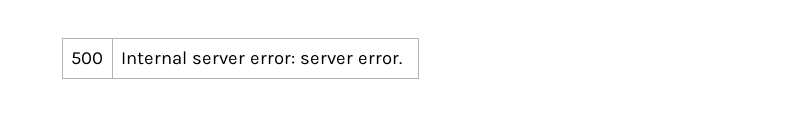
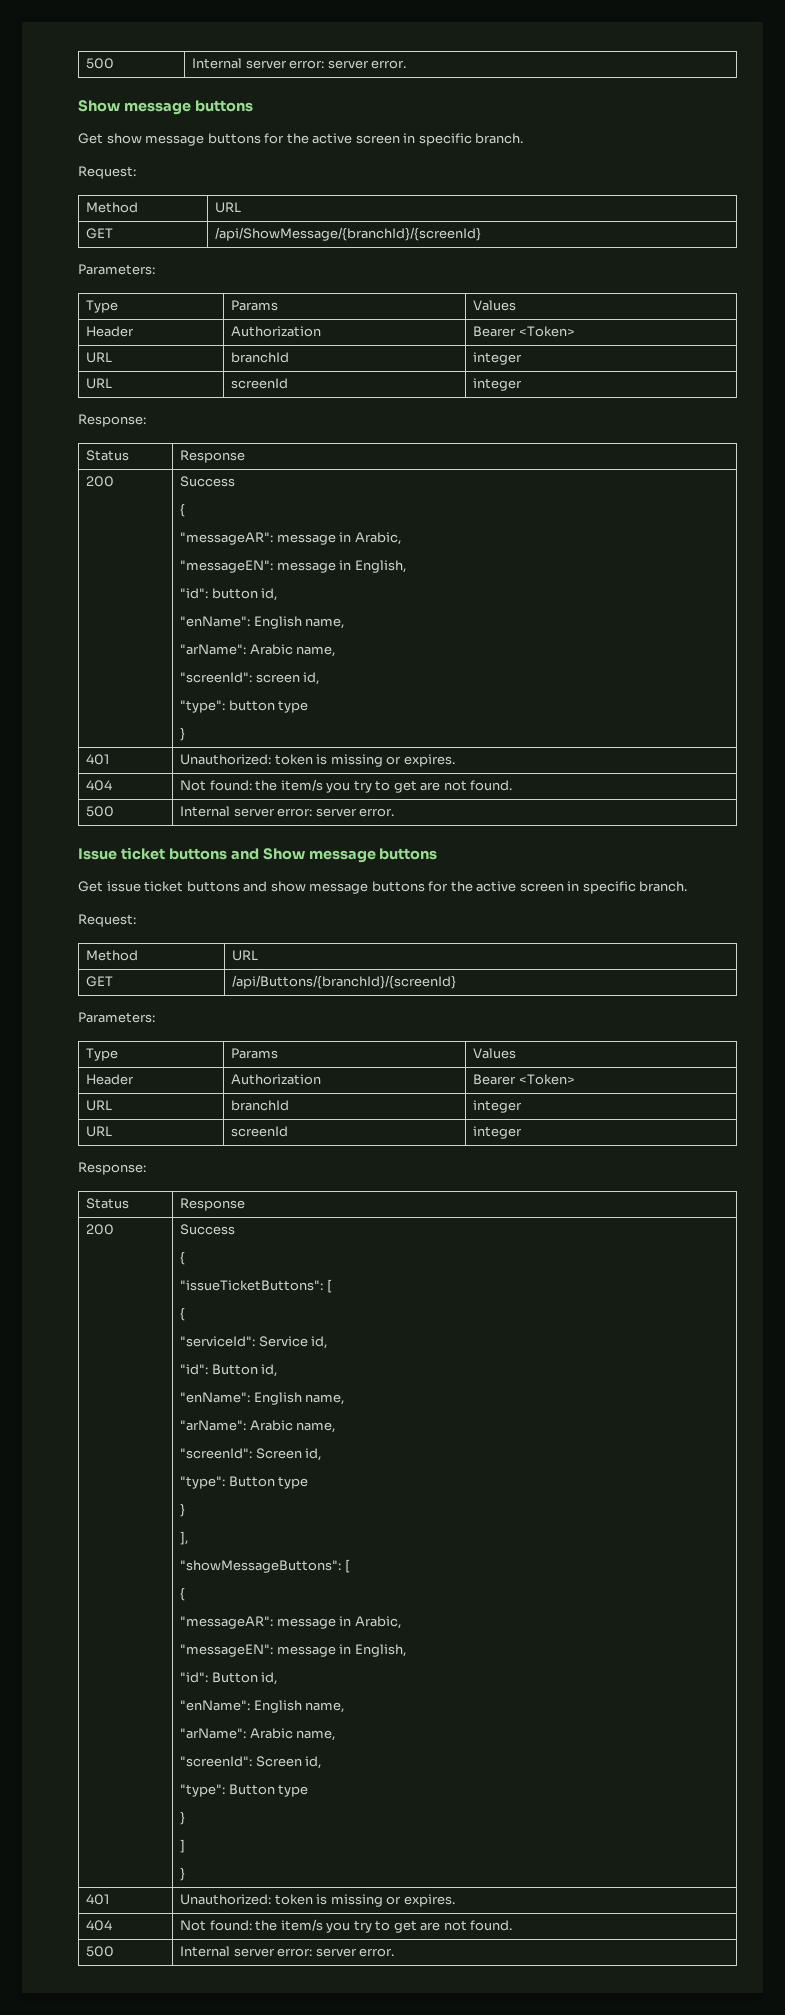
[70,52,103,65] [120,51,402,65] 500 | Internal server error: server error. -> [86,58,115,69] [192,58,407,69] [78,100,253,115] [78,133,524,146] [78,166,136,179] [86,202,139,213] [215,202,242,213] [86,228,114,239] [215,227,482,241] [78,264,155,275] [86,300,119,313] [231,300,279,311] [473,300,517,311] [86,326,135,337] [231,326,322,337] [473,326,575,337] [86,352,113,363] [231,352,290,363] [473,352,523,365] [86,378,113,389] [231,378,289,389] [473,378,523,391] [78,414,146,427] [86,450,130,461] [180,450,246,463] [86,476,115,487] [180,476,236,487] [180,503,186,517] [180,532,401,545] [180,560,406,573] [180,588,278,601] [180,616,345,629] [180,644,336,657] [180,672,320,685] [180,700,309,713] [180,727,186,741] [86,754,110,765] [180,754,455,767] [86,780,113,791] [180,779,513,793] [86,806,115,817] [180,806,395,817] [78,847,438,863] [78,881,688,894] [78,914,136,927] [86,950,139,961] [232,950,259,961] [86,976,114,987] [232,975,457,989] [78,1012,155,1023] [86,1048,119,1061] [231,1048,279,1059] [473,1048,517,1059] [86,1074,135,1085] [231,1074,322,1085] [473,1074,575,1085] [86,1100,113,1111] [231,1100,290,1111] [473,1100,523,1113] [86,1126,113,1137] [231,1126,289,1137] [473,1126,523,1139] [78,1162,146,1175] [86,1198,130,1209] [180,1198,246,1211] [86,1224,115,1235] [180,1224,236,1235] [180,1251,186,1265] [180,1279,332,1293] [180,1307,186,1321] [180,1336,328,1349] [180,1364,278,1377] [180,1392,345,1405] [180,1420,336,1433] [180,1448,322,1461] [180,1476,309,1489] [180,1503,186,1517] [180,1531,189,1545] [180,1559,350,1573] [180,1587,186,1601] [180,1616,401,1629] [180,1644,406,1657] [180,1672,278,1685] [180,1700,345,1713] [180,1728,336,1741] [180,1756,322,1769] [180,1784,309,1797] [180,1811,186,1825] [180,1839,186,1853] [180,1867,186,1881] [86,1894,110,1905] [180,1894,455,1907] [86,1920,113,1931] [180,1919,513,1933] [86,1946,115,1957] [180,1946,395,1957] 500 | Internal server error: server error. // Show message buttons // Get show message buttons for the active screen in specific branch. // Request: // Method | URL // GET | /api/ShowMessage/{branchId}/{screenId} // Parameters: // Type | Params | Values // Header | Authorization | Bearer <Token> // URL | branchId | integer // URL | screenId | integer // Response: // Status | Response // 200 | Success // { // "messageAR": message in Arabic, // "messageEN": message in English, // "id": button id, // "enName": English name, // "arName": Arabic name, // "screenId": screen id, // "type": button type // } // 401 | Unauthorized: token is missing or expires. // 404 | Not found: the item/s you try to get are not found. // 500 | Internal server error: server error. // Issue ticket buttons and Show message buttons // Get issue ticket buttons and show message buttons for the active screen in specific branch. // Request: // Method | URL // GET | /api/Buttons/{branchId}/{screenId} // Parameters: // Type | Params | Values // Header | Authorization | Bearer <Token> // URL | branchId | integer // URL | screenId | integer // Response: // Status | Response // 200 | Success // { // "issueTicketButtons": [ // { // "serviceId": Service id, // "id": Button id, // "enName": English name, // "arName": Arabic name, // "screenId": Screen id, // "type": Button type // } // ], // "showMessageButtons": [ // { // "messageAR": message in Arabic, // "messageEN": message in English, // "id": Button id, // "enName": English name, // "arName": Arabic name, // "screenId": Screen id, // "type": Button type // } // ] // } // 401 | Unauthorized: token is missing or expires. // 404 | Not found: the item/s you try to get are not found. // 500 | Internal server error: server error.

